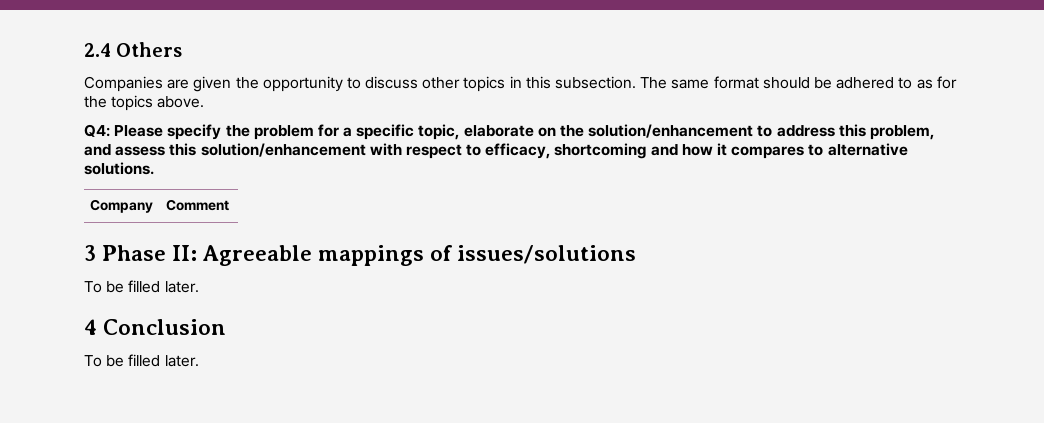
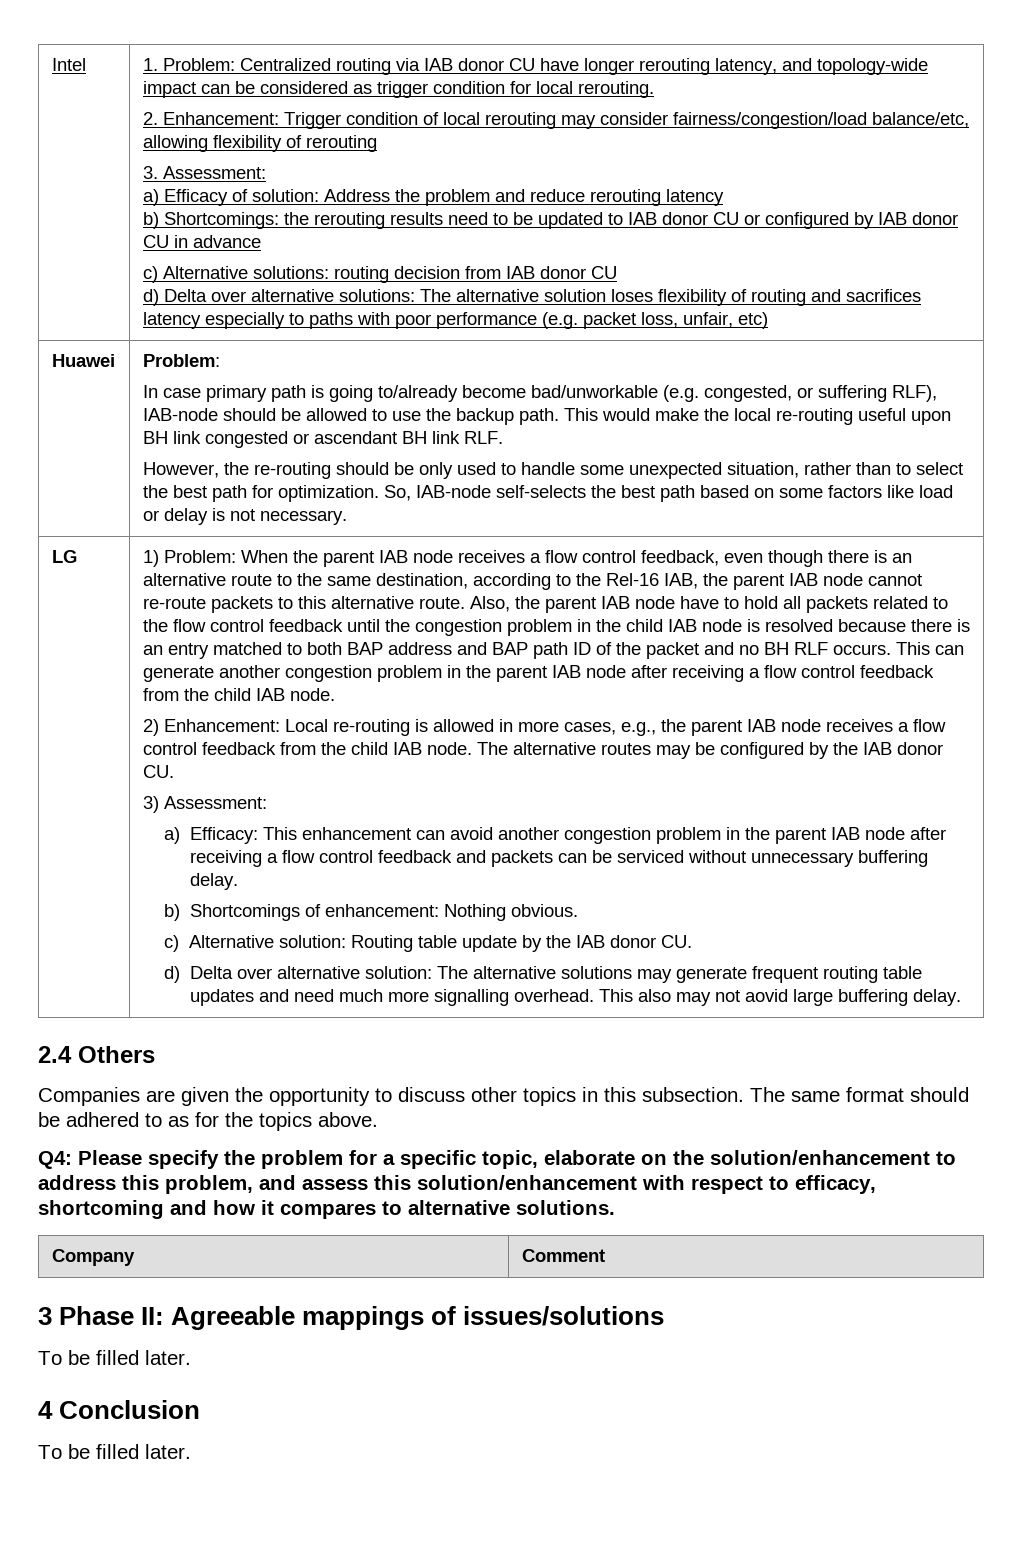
(84, 50) none -> [51,58,86,71] [142,58,928,75] [142,81,654,98] [142,112,969,129] [142,135,377,152] [142,166,266,179] [142,189,724,206] [142,212,958,229] [142,235,261,248] [142,266,617,283] [142,289,921,306] [142,312,768,329] [51,354,115,367] [142,354,220,367] [142,385,937,402] [142,408,951,425] [142,431,503,448] [142,462,963,479] [142,485,953,502] [142,508,347,525] [51,550,77,563] [142,550,912,567] [142,573,922,590] [142,596,948,613] [142,619,970,636] [142,642,964,659] [142,665,934,682] [142,688,335,701] [142,719,946,736] [142,742,943,759] [142,765,174,778] [142,796,267,813] [164,827,946,844] [189,850,928,867] [189,873,238,890] [164,904,578,921] [164,935,692,952] [164,966,922,983] [189,989,961,1006] Intel | 1. Problem: Centralized routing via IAB donor CU have longer rerouting latency, and topology-wide impact can be considered as trigger condition for local rerouting. // 2. Enhancement: Trigger condition of local rerouting may consider fairness/congestion/load balance/etc, allowing flexibility of rerouting // 3. Assessment: // a) Efficacy of solution: Address the problem and reduce rerouting latency // b) Shortcomings: the rerouting results need to be updated to IAB donor CU or configured by IAB donor CU in advance // c) Alternative solutions: routing decision from IAB donor CU // d) Delta over alternative solutions: The alternative solution loses flexibility of routing and sacrifices latency especially to paths with poor performance (e.g. packet loss, unfair, etc) // Huawei | Problem: // In case primary path is going to/already become bad/unworkable (e.g. congested, or suffering RLF), IAB-node should be allowed to use the backup path. This would make the local re-routing useful upon BH link congested or ascendant BH link RLF. // However, the re-routing should be only used to handle some unexpected situation, rather than to select the best path for optimization. So, IAB-node self-selects the best path based on some factors like load or delay is not necessary. // LG | 1) Problem: When the parent IAB node receives a flow control feedback, even though there is an alternative route to the same destination, according to the Rel-16 IAB, the parent IAB node cannot re-route packets to this alternative route. Also, the parent IAB node have to hold all packets related to the flow control feedback until the congestion problem in the child IAB node is resolved because there is an entry matched to both BAP address and BAP path ID of the packet and no BH RLF occurs. This can generate another congestion problem in the parent IAB node after receiving a flow control feedback from the child IAB node. // 2) Enhancement: Local re-routing is allowed in more cases, e.g., the parent IAB node receives a flow control feedback from the child IAB node. The alternative routes may be configured by the IAB donor CU. // 3) Assessment: // a) Efficacy: This enhancement can avoid another congestion problem in the parent IAB node after receiving a flow control feedback and packets can be serviced without unnecessary buffering delay. // b) Shortcomings of enhancement: Nothing obvious. // c) Alternative solution: Routing table update by the IAB donor CU. // d) Delta over alternative solution: The alternative solutions may generate frequent routing table updates and need much more signalling overhead. This also may not aovid large buffering delay. //

